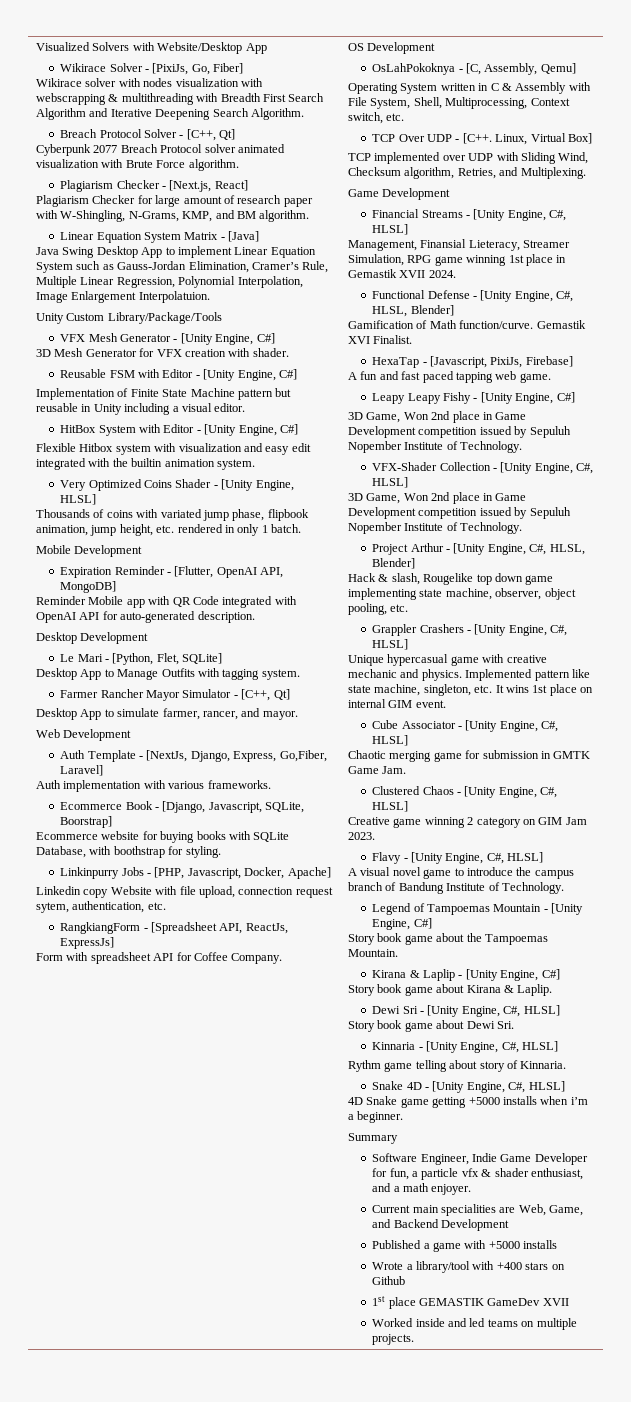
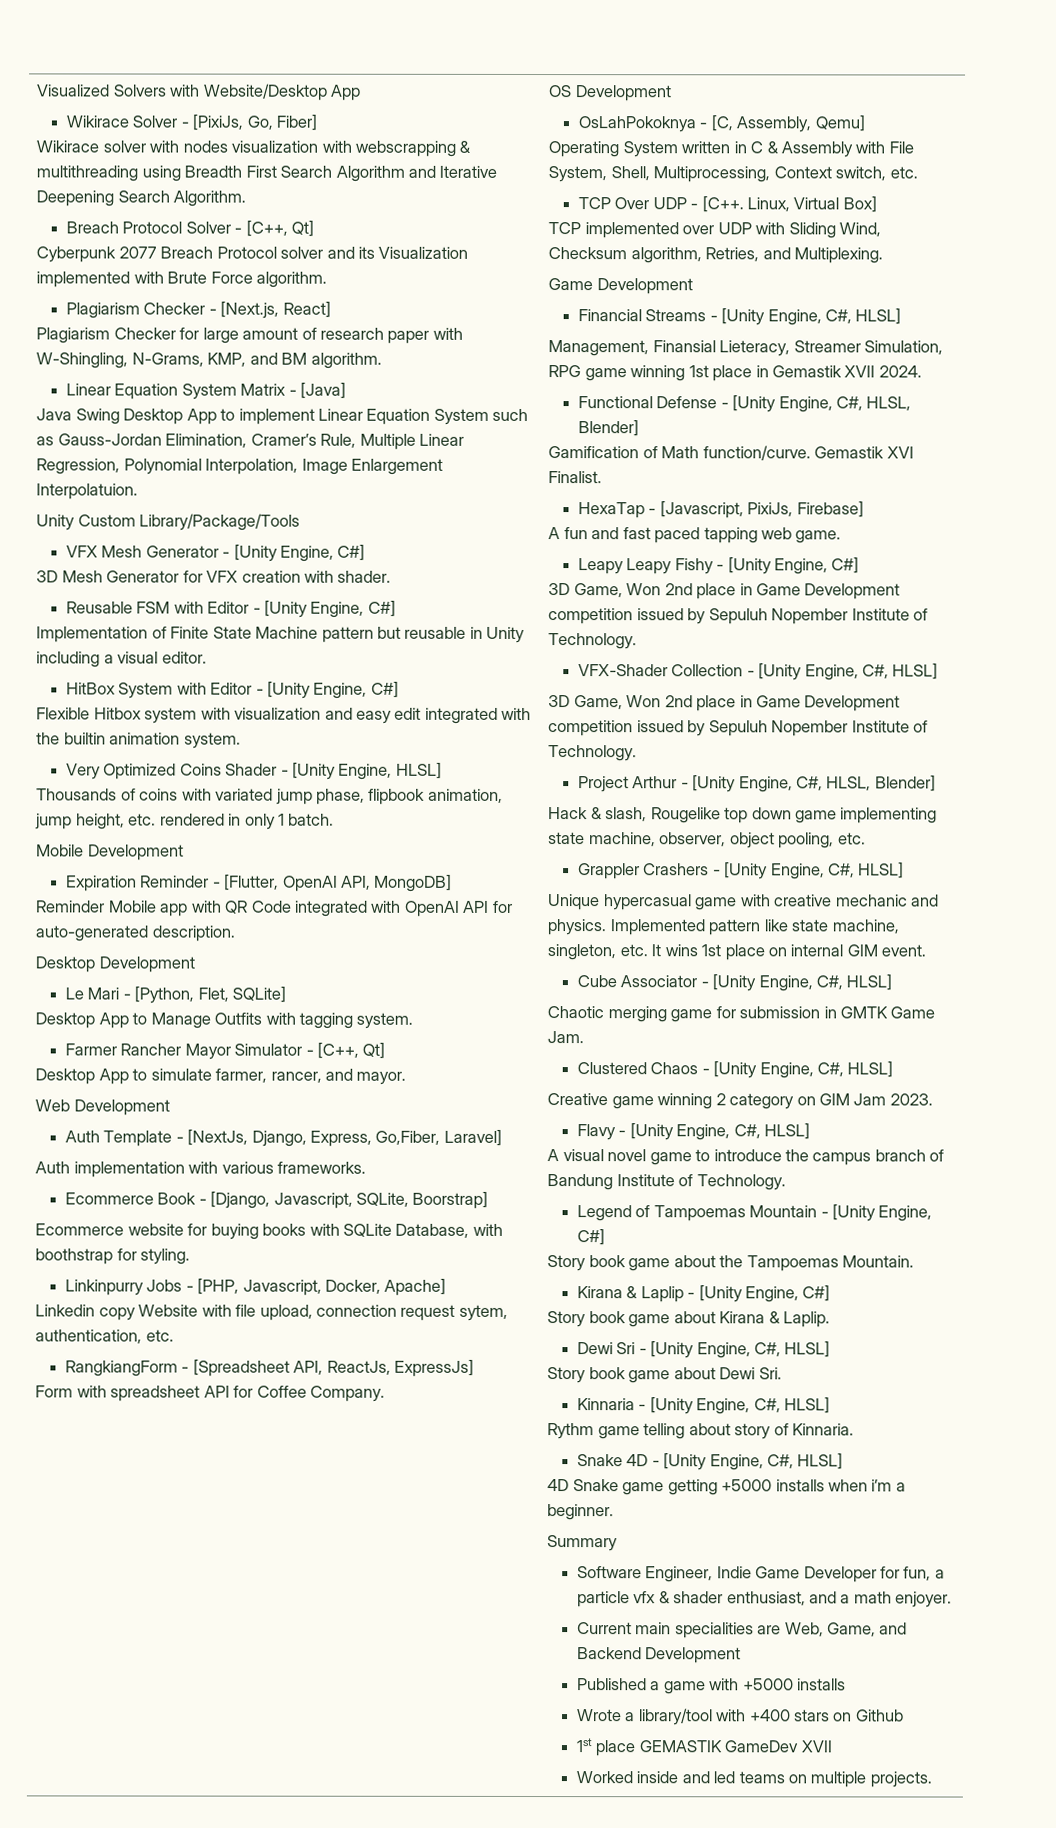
[196,93,219,102] with -> [141,165,181,182] using
[237,144,285,153] [36,159,100,168] animated visualization -> [326,246,469,259] [36,271,131,288] and its Visualization implemented

